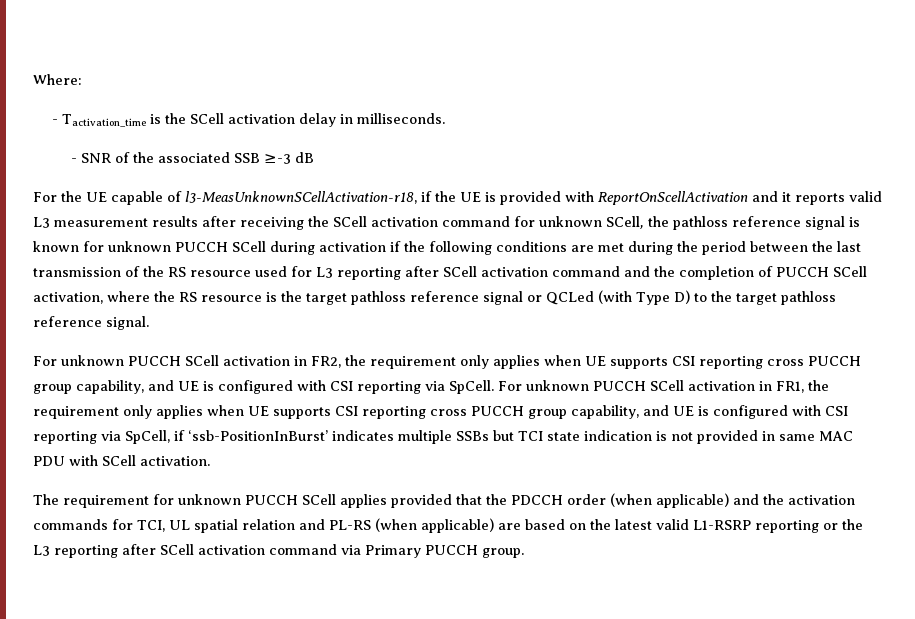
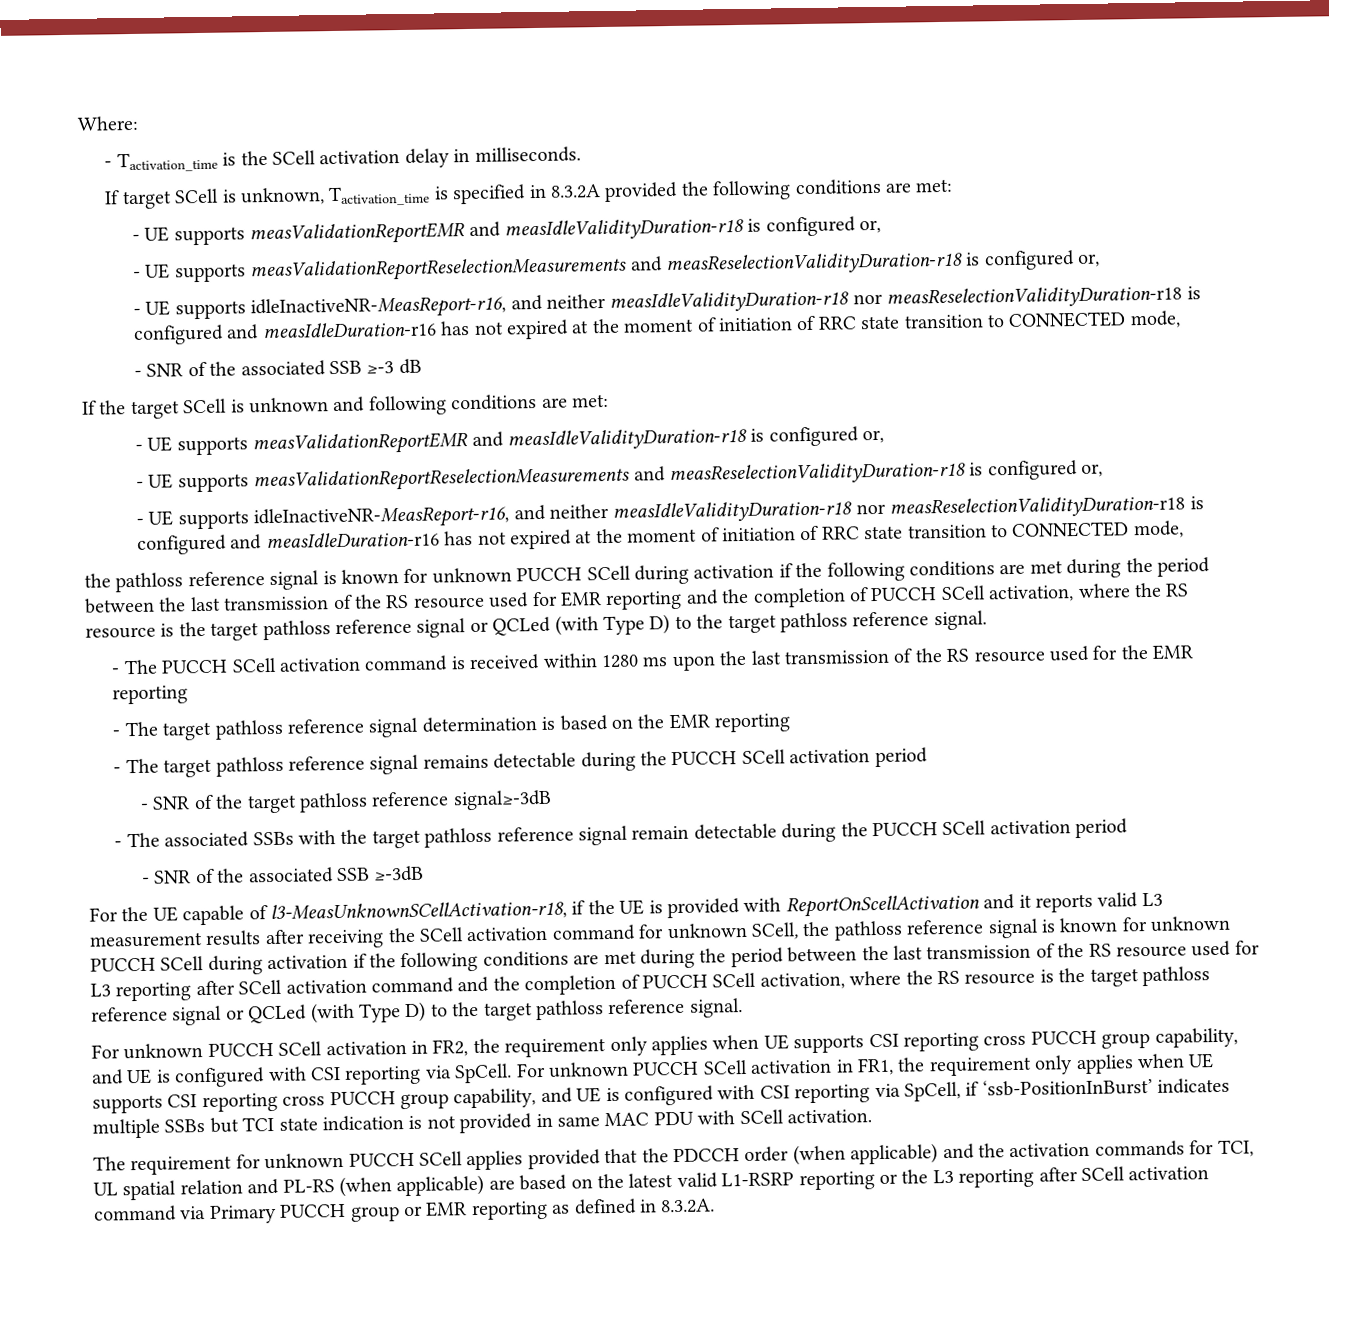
(446, 118) none -> [104,178,954,210] [131,216,882,246] [132,250,1101,283] [132,285,1201,320] [132,310,1181,345] // If target SCell is unknown, Tactivation_time is specified in 8.3.2A provided the following conditions are met: // - UE supports measValidationReportEMR and measIdleValidityDuration-r18 is configured or, // - UE supports measValidationReportReselectionMeasurements and measReselectionValidityDuration-r18 is configured or, // - UE supports idleInactiveNR-MeasReport-r16, and neither measIdleValidityDuration-r18 nor measReselectionValidityDuration-r18 is configured and measIdleDuration-r16 has not expired at the moment of initiation of RRC state transition to CONNECTED mode,
(315, 157) none -> [82,393,609,420] [134,426,885,456] [135,460,1104,493] [135,495,1204,530] [136,520,1184,555] [84,557,1210,593] [84,582,1190,614] [85,610,987,641] [112,644,1195,675] [112,685,189,705] [112,713,792,741] [113,747,928,778] [140,789,552,814] [114,818,1129,849] [141,865,425,884] // If the target SCell is unknown and following conditions are met: // - UE supports measValidationReportEMR and measIdleValidityDuration-r18 is configured or, // - UE supports measValidationReportReselectionMeasurements and measReselectionValidityDuration-r18 is configured or, // - UE supports idleInactiveNR-MeasReport-r16, and neither measIdleValidityDuration-r18 nor measReselectionValidityDuration-r18 is configured and measIdleDuration-r16 has not expired at the moment of initiation of RRC state transition to CONNECTED mode, // the pathloss reference signal is known for unknown PUCCH SCell during activation if the following conditions are met during the period between the last transmission of the RS resource used for EMR reporting and the completion of PUCCH SCell activation, where the RS resource is the target pathloss reference signal or QCLed (with Type D) to the target pathloss reference signal. // - The PUCCH SCell activation command is received within 1280 ms upon the last transmission of the RS resource used for the EMR reporting // - The target pathloss reference signal determination is based on the EMR reporting // - The target pathloss reference signal remains detectable during the PUCCH SCell activation period // - SNR of the target pathloss reference signal≥-3dB // - The associated SSBs with the target pathloss reference signal remain detectable during the PUCCH SCell activation period // - SNR of the associated SSB ≥-3dB
[482,548,524,558] group. -> [350,1198,716,1222] group or EMR reporting as defined in 8.3.2A.

